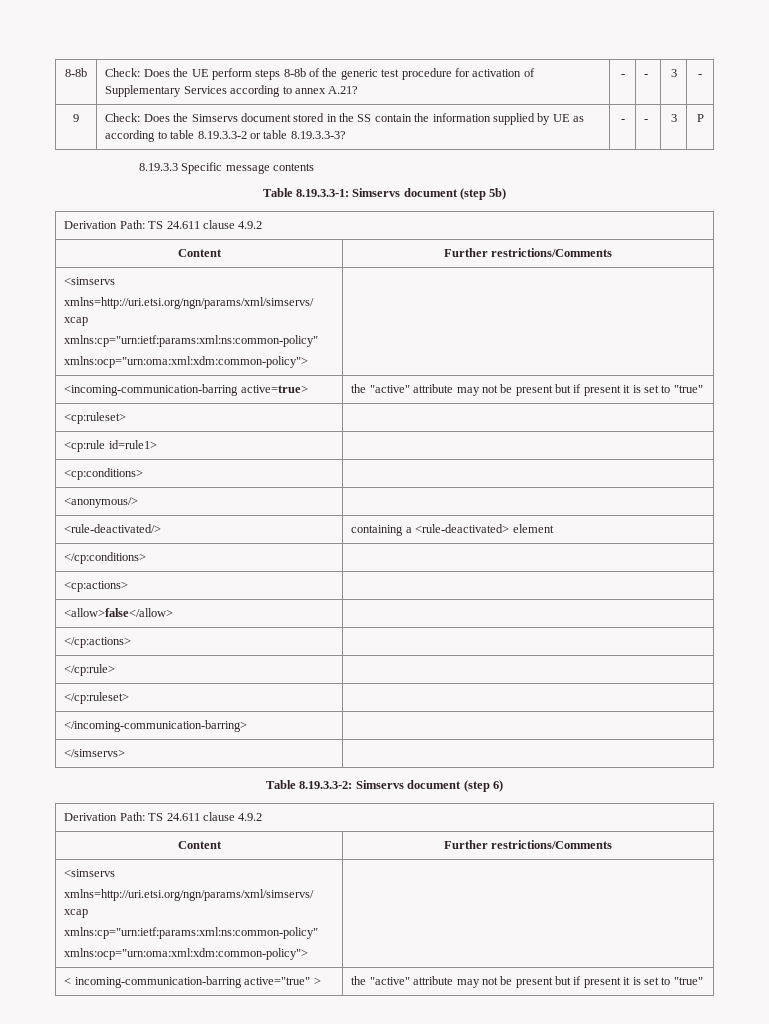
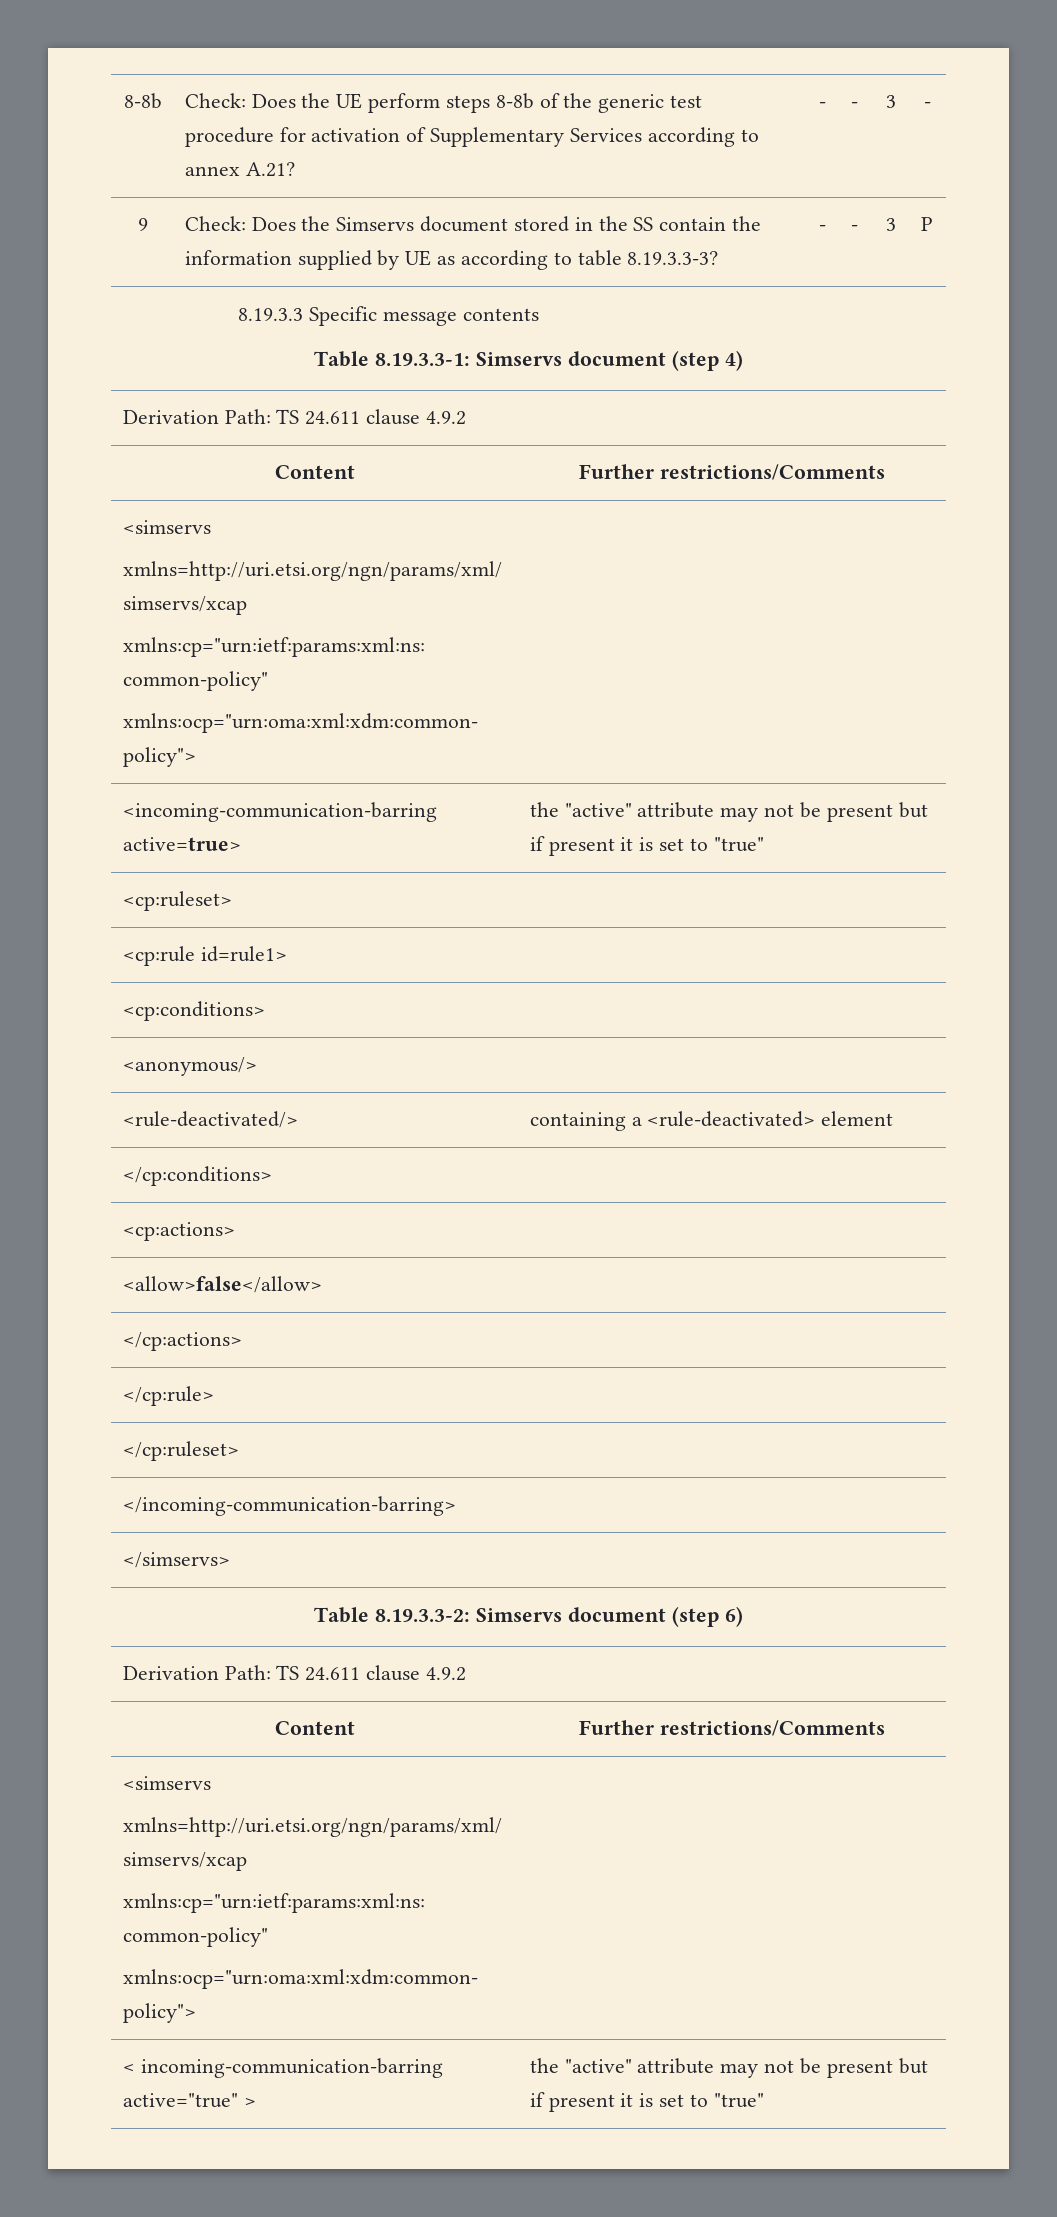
[197,130,288,139] 8.19.3.3-2 or table -> (622, 258) none
[489,188,507,200] 5b) -> [724,350,743,371] 4)

